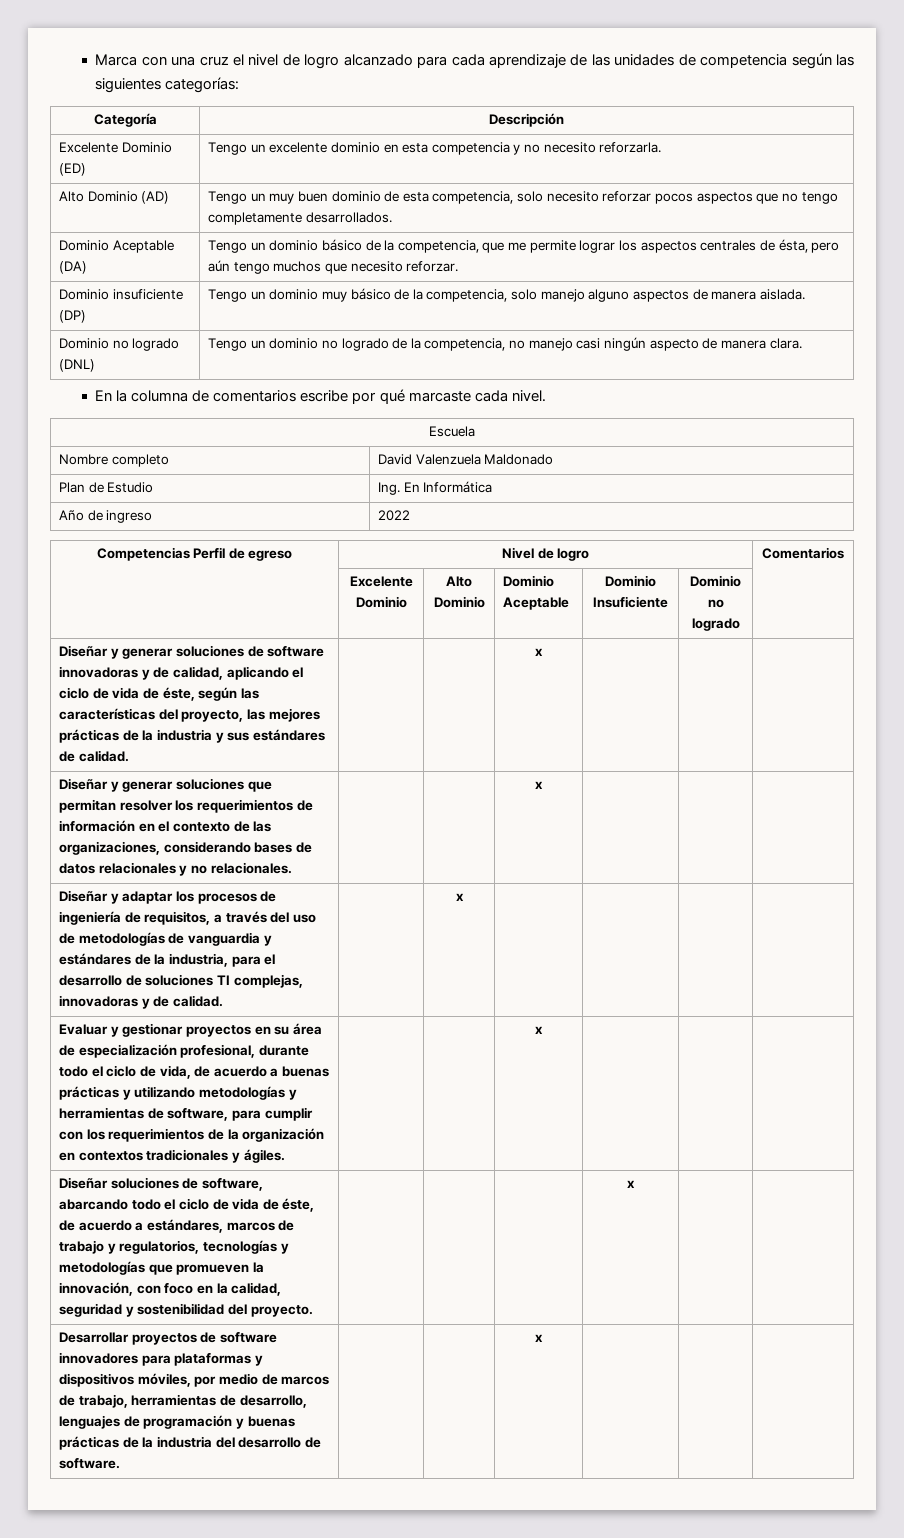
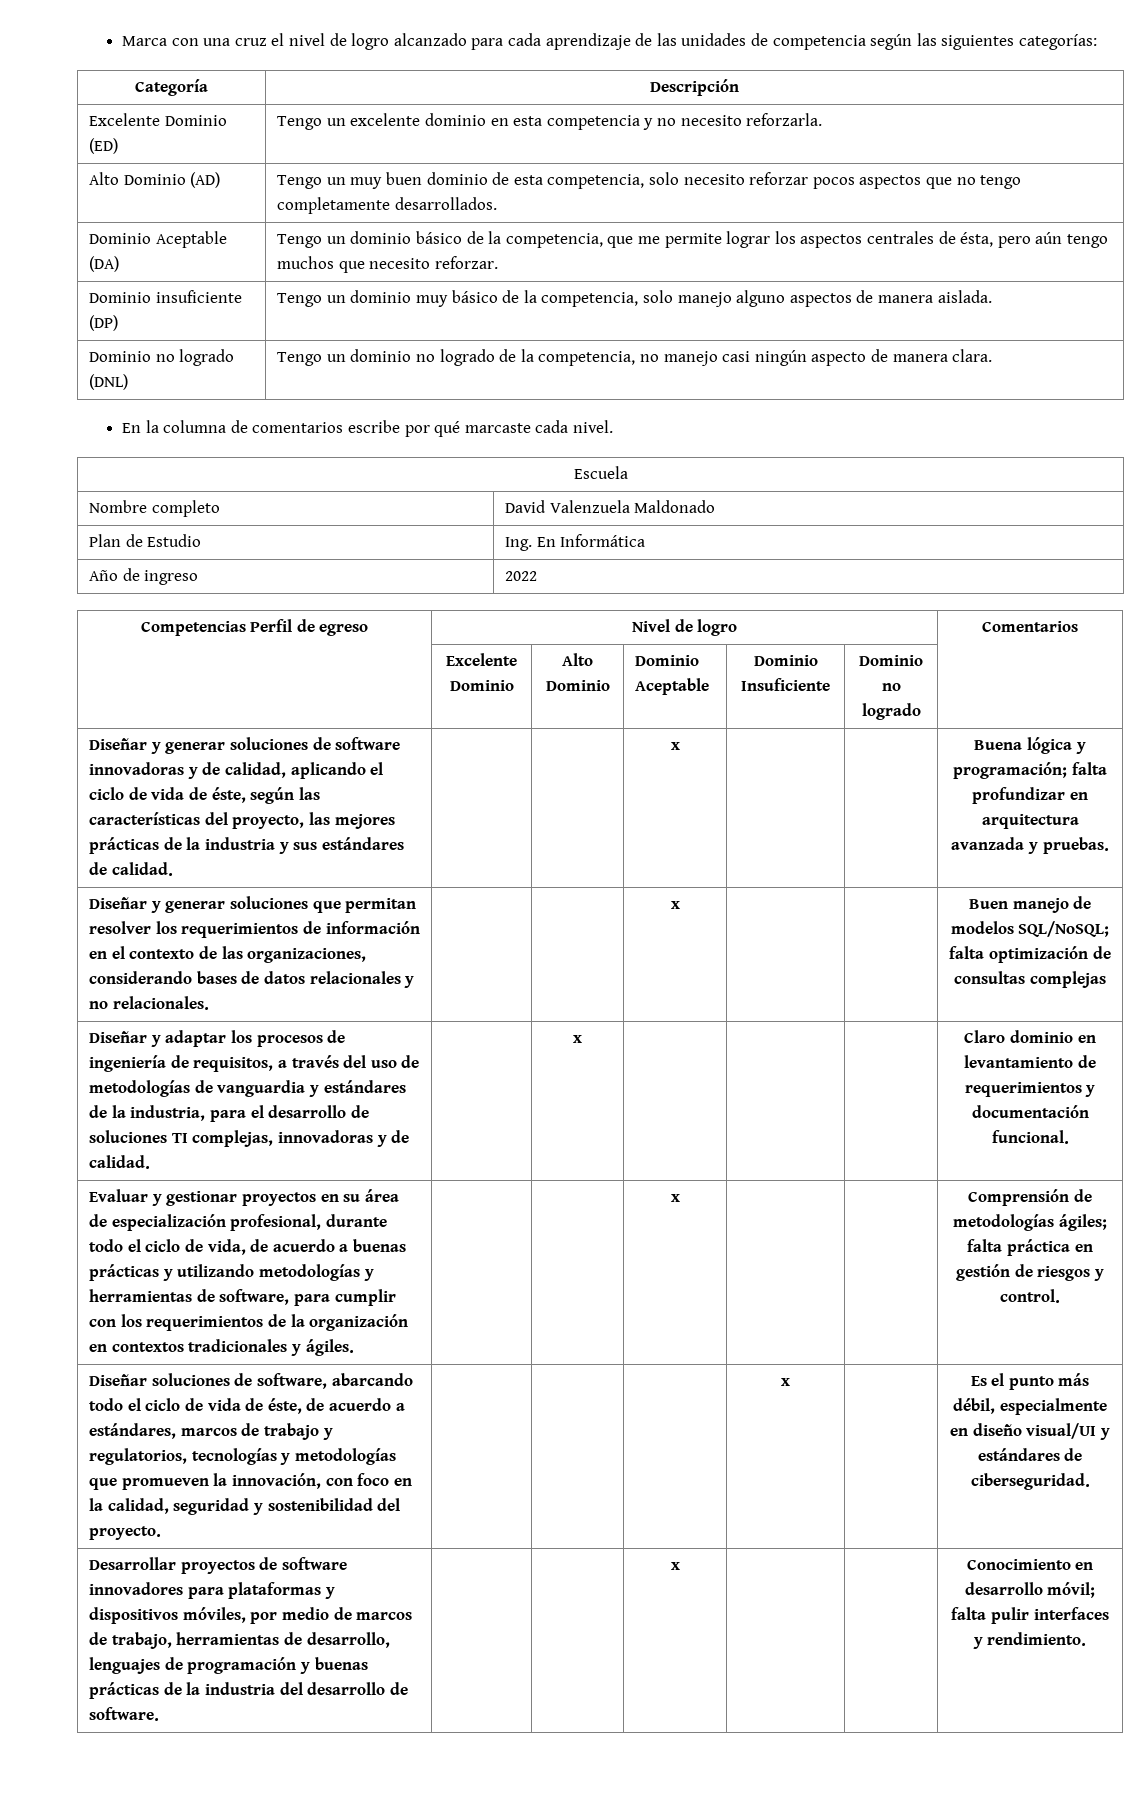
(543, 652) none -> [974,737,1086,754] [953,762,1107,779] [972,787,1088,804] [981,814,1079,829] [951,837,1109,854] Buena lógica y programación; falta profundizar en arquitectura avanzada y pruebas.
(543, 785) none -> [968,896,1092,913] [950,921,1110,937] [949,946,1111,963] [954,971,1106,988] Buen manejo de modelos SQL/NoSQL; falta optimización de consultas complejas
(464, 897) none -> [964,1030,1096,1043] [964,1055,1096,1068] [964,1082,1096,1097] [971,1105,1089,1118] [991,1130,1069,1144] Claro dominio en levantamiento de requerimientos y documentación funcional.
(543, 1030) none -> [968,1189,1092,1206] [953,1214,1107,1231] [967,1239,1093,1256] [956,1264,1104,1281] [1000,1289,1060,1303] Comprensión de metodologías ágiles; falta práctica en gestión de riesgos y control.
(635, 1184) none -> [970,1373,1090,1390] [953,1398,1107,1415] [950,1423,1110,1440] [977,1448,1083,1461] [970,1473,1090,1490] Es el punto más débil, especialmente en diseño visual/UI y estándares de ciberseguridad.
(543, 1338) none -> [966,1559,1094,1570] [964,1582,1096,1598] [951,1607,1109,1624] [972,1632,1087,1649] Conocimiento en desarrollo móvil; falta pulir interfaces y rendimiento.

